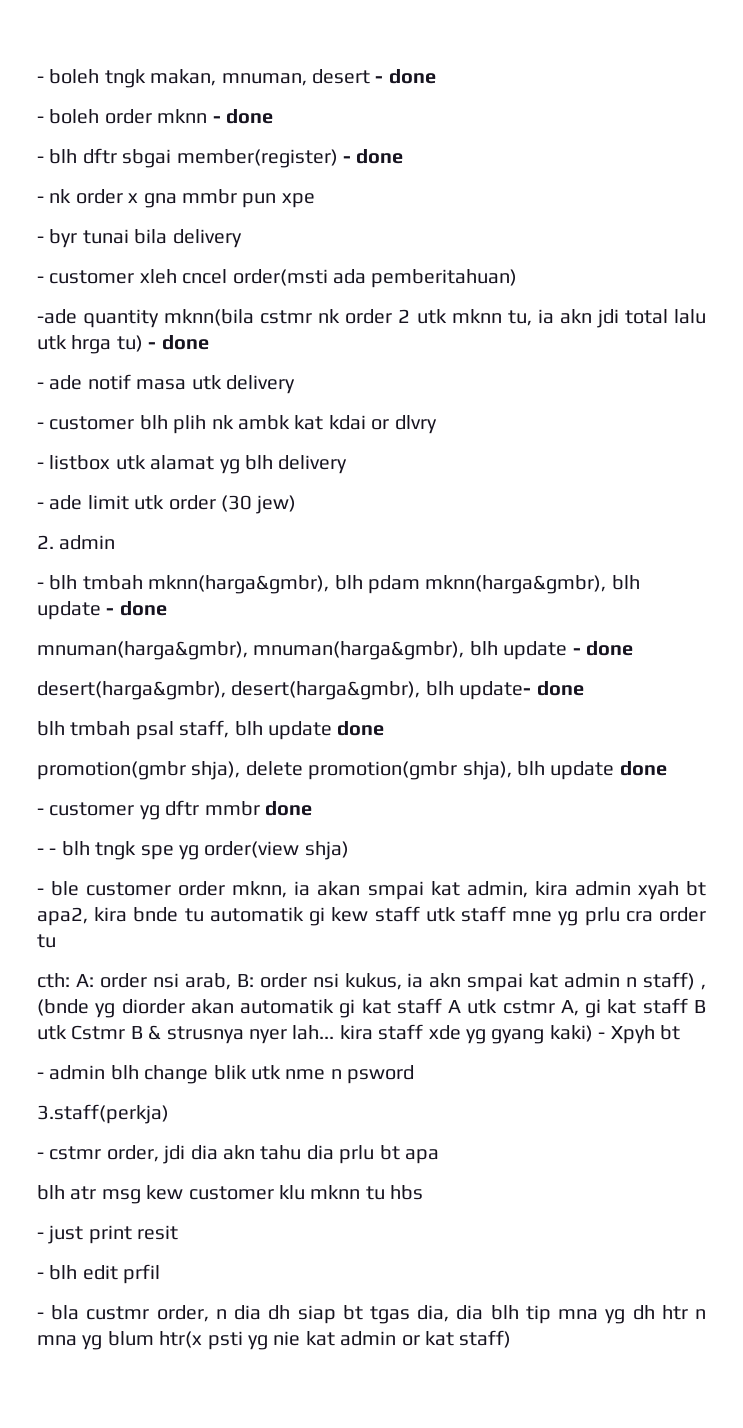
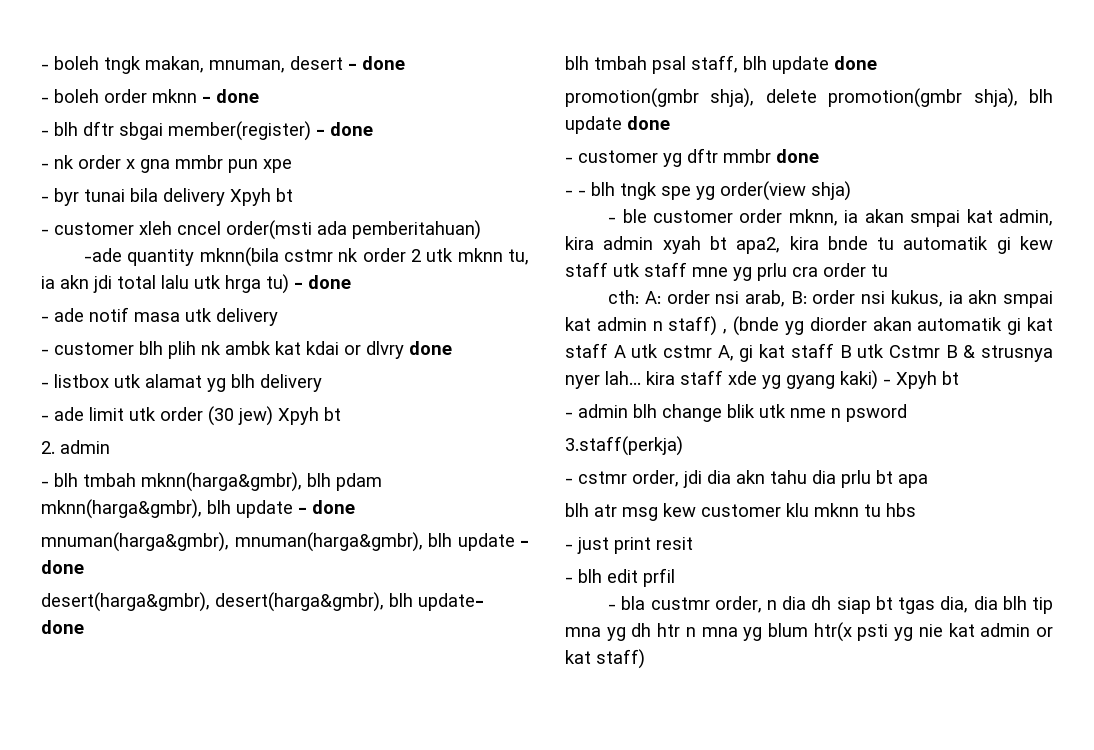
(242, 238) none -> [230,188,293,206] Xpyh bt
(437, 424) none -> [409,341,452,355] done
(297, 504) none -> [278,407,341,425] Xpyh bt

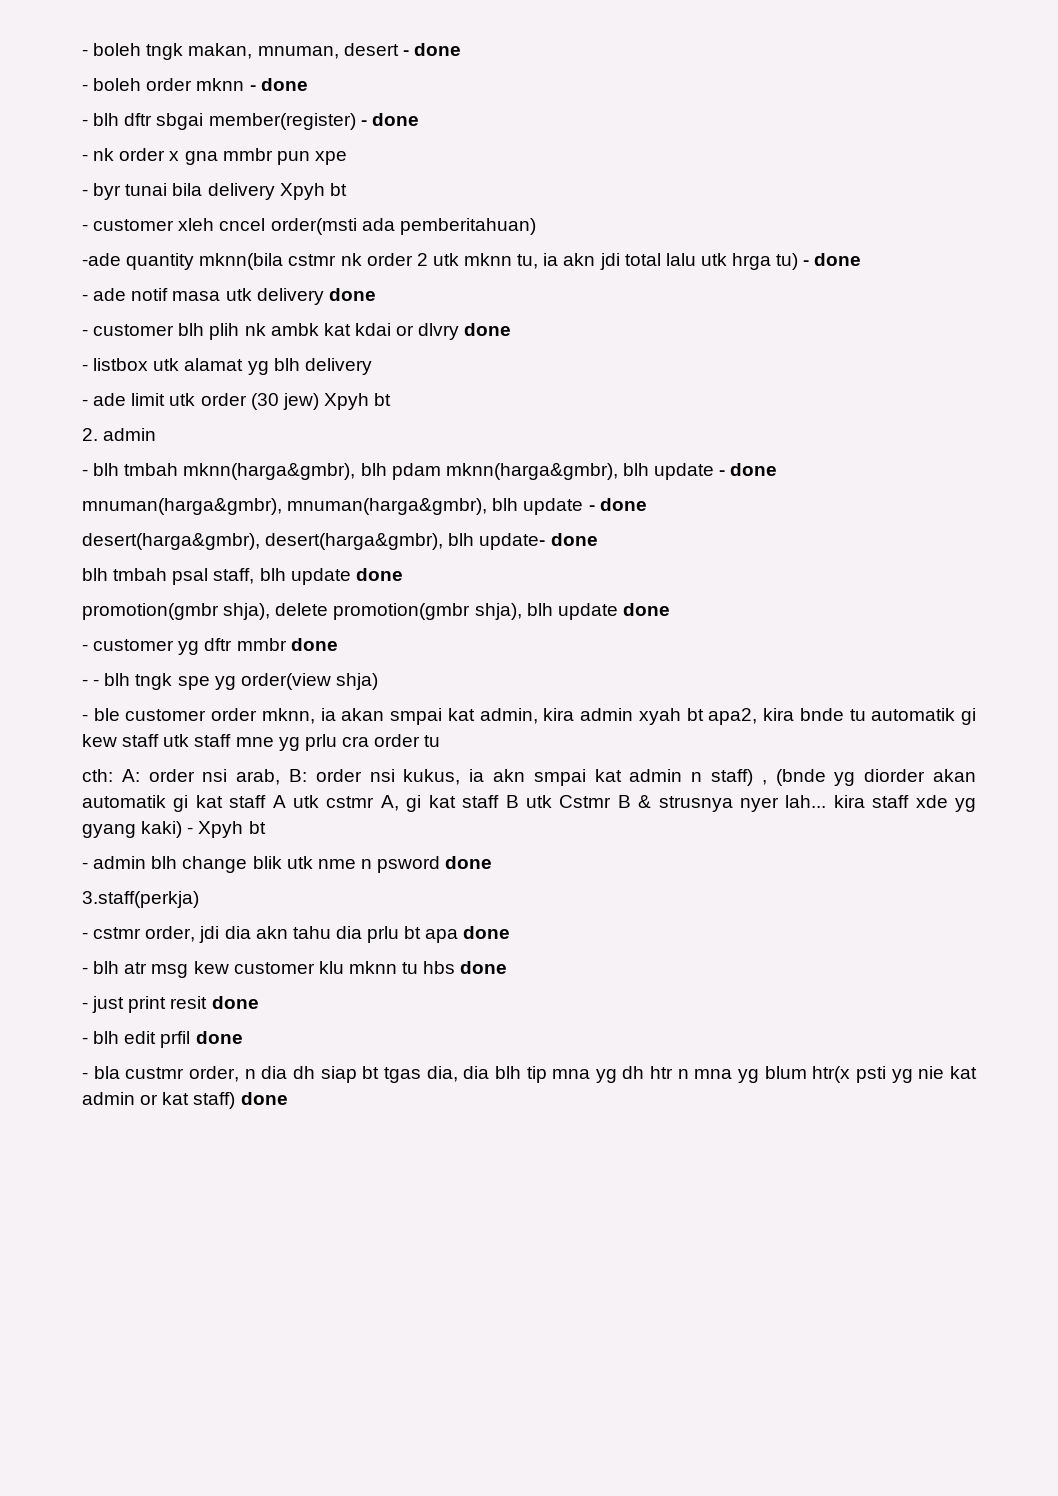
(278, 317) none -> [328,288,376,301] done
(907, 413) none -> [445,856,493,869] done
(928, 481) // -> [463,926,511,939] [82,967,88,974] done // -
(916, 510) none -> [460,961,508,974] done
(693, 543) none -> [211,996,259,1009] done
(675, 577) none -> [195,1031,243,1044] done
(645, 659) none -> [240,1092,288,1105] done

